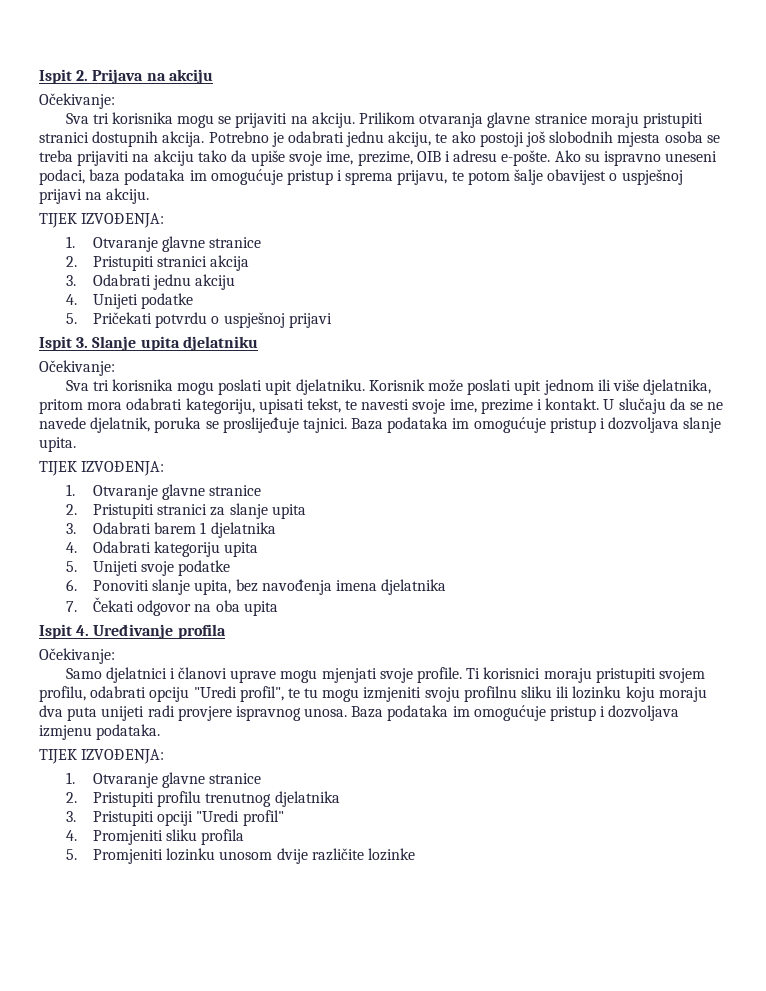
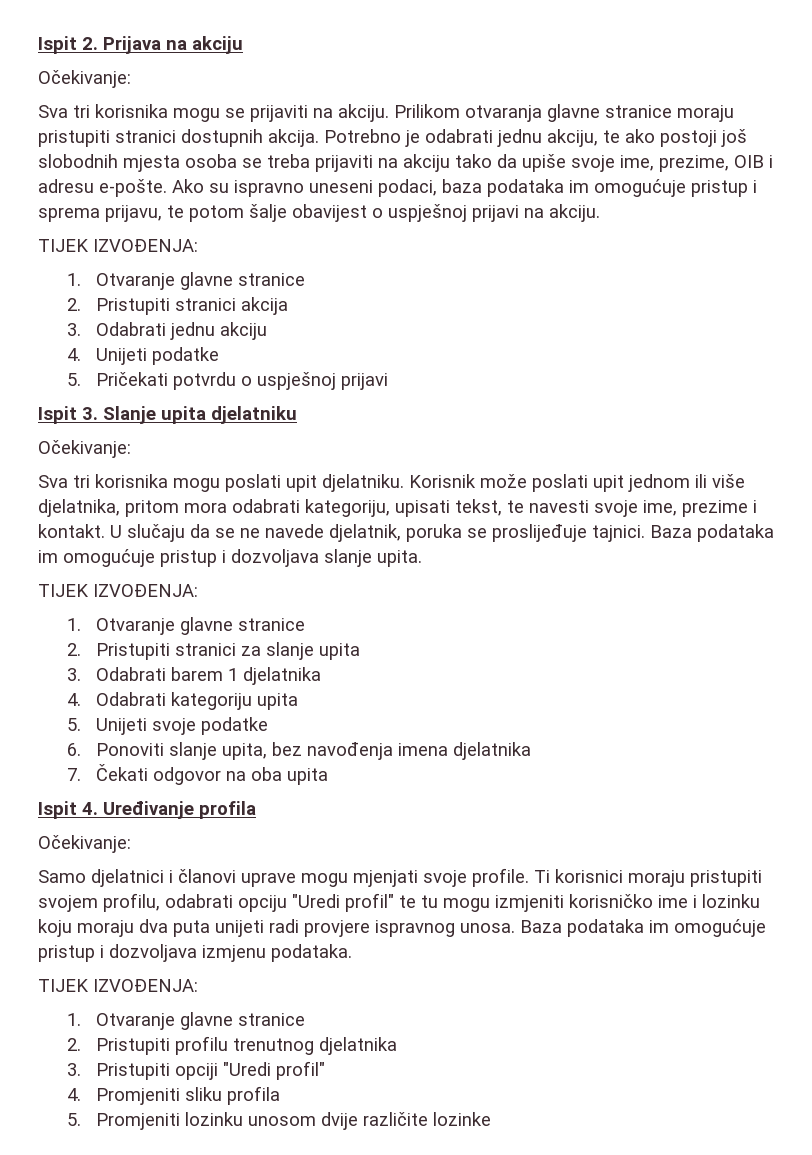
[239,686,284,702] profil", -> [345,893,394,912] profil"
[424,686,570,702] svoju profilnu sliku ili -> [569,894,697,908] korisničko ime i

